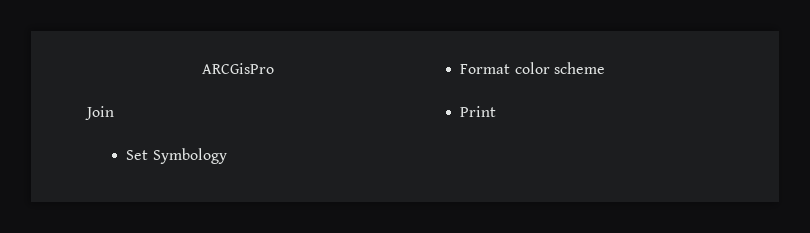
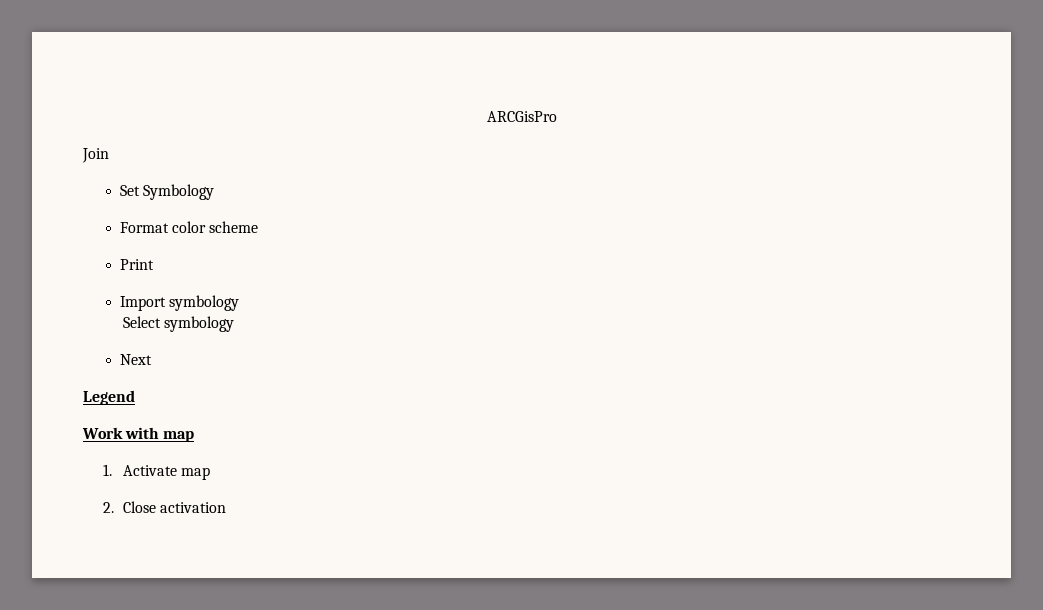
(497, 111) none -> [119,295,240,311] [122,316,234,332] [119,354,152,365] [83,390,135,405] [82,427,195,442] [102,464,210,480] [102,501,226,513] // Import symbology // Select symbology // Next // Legend // Work with map // 1. Activate map // 2. Close activation

